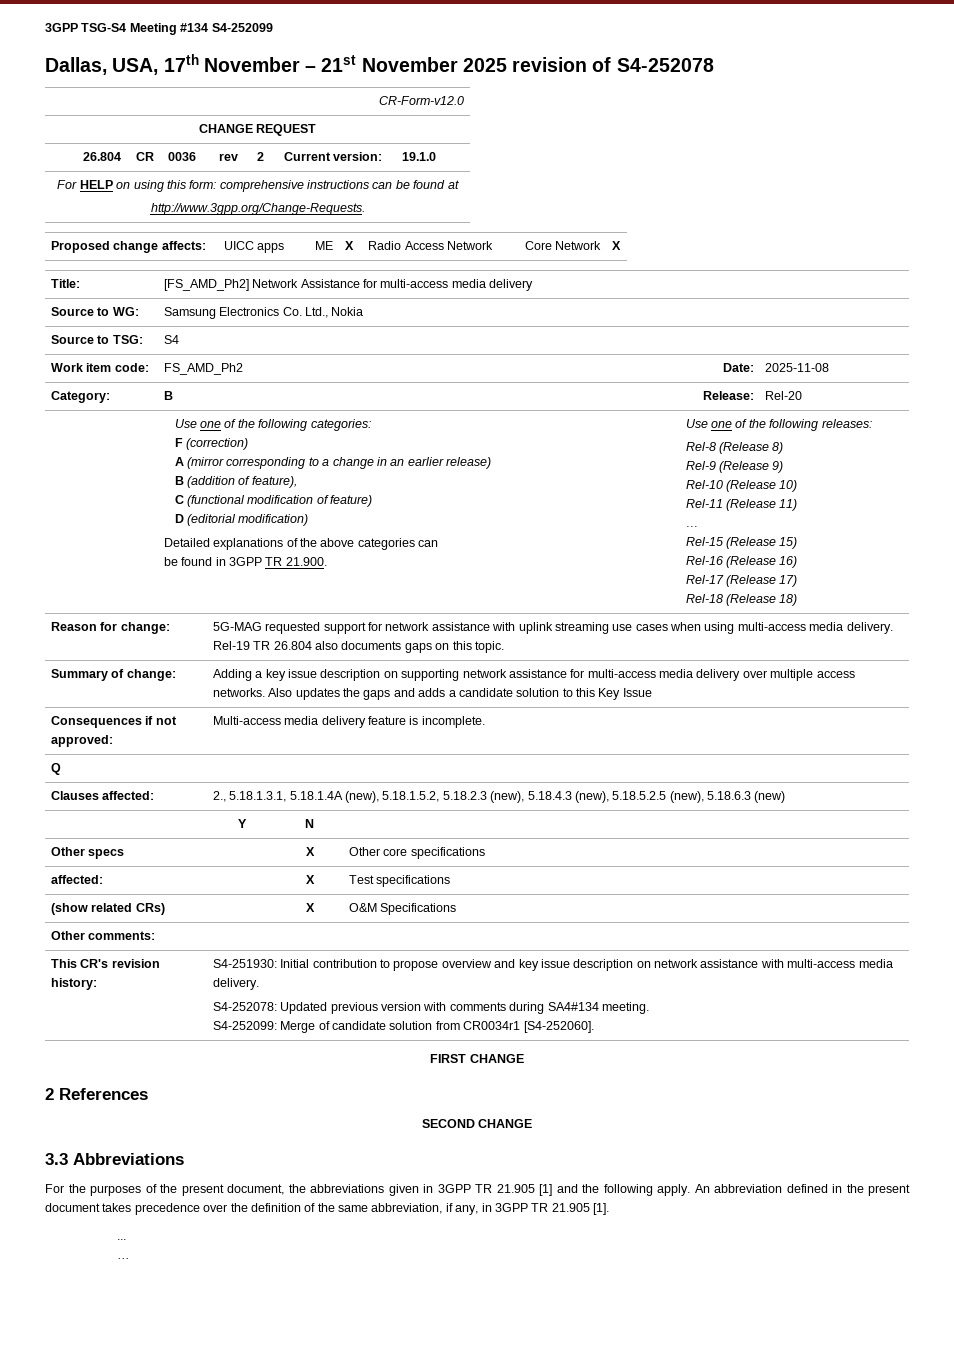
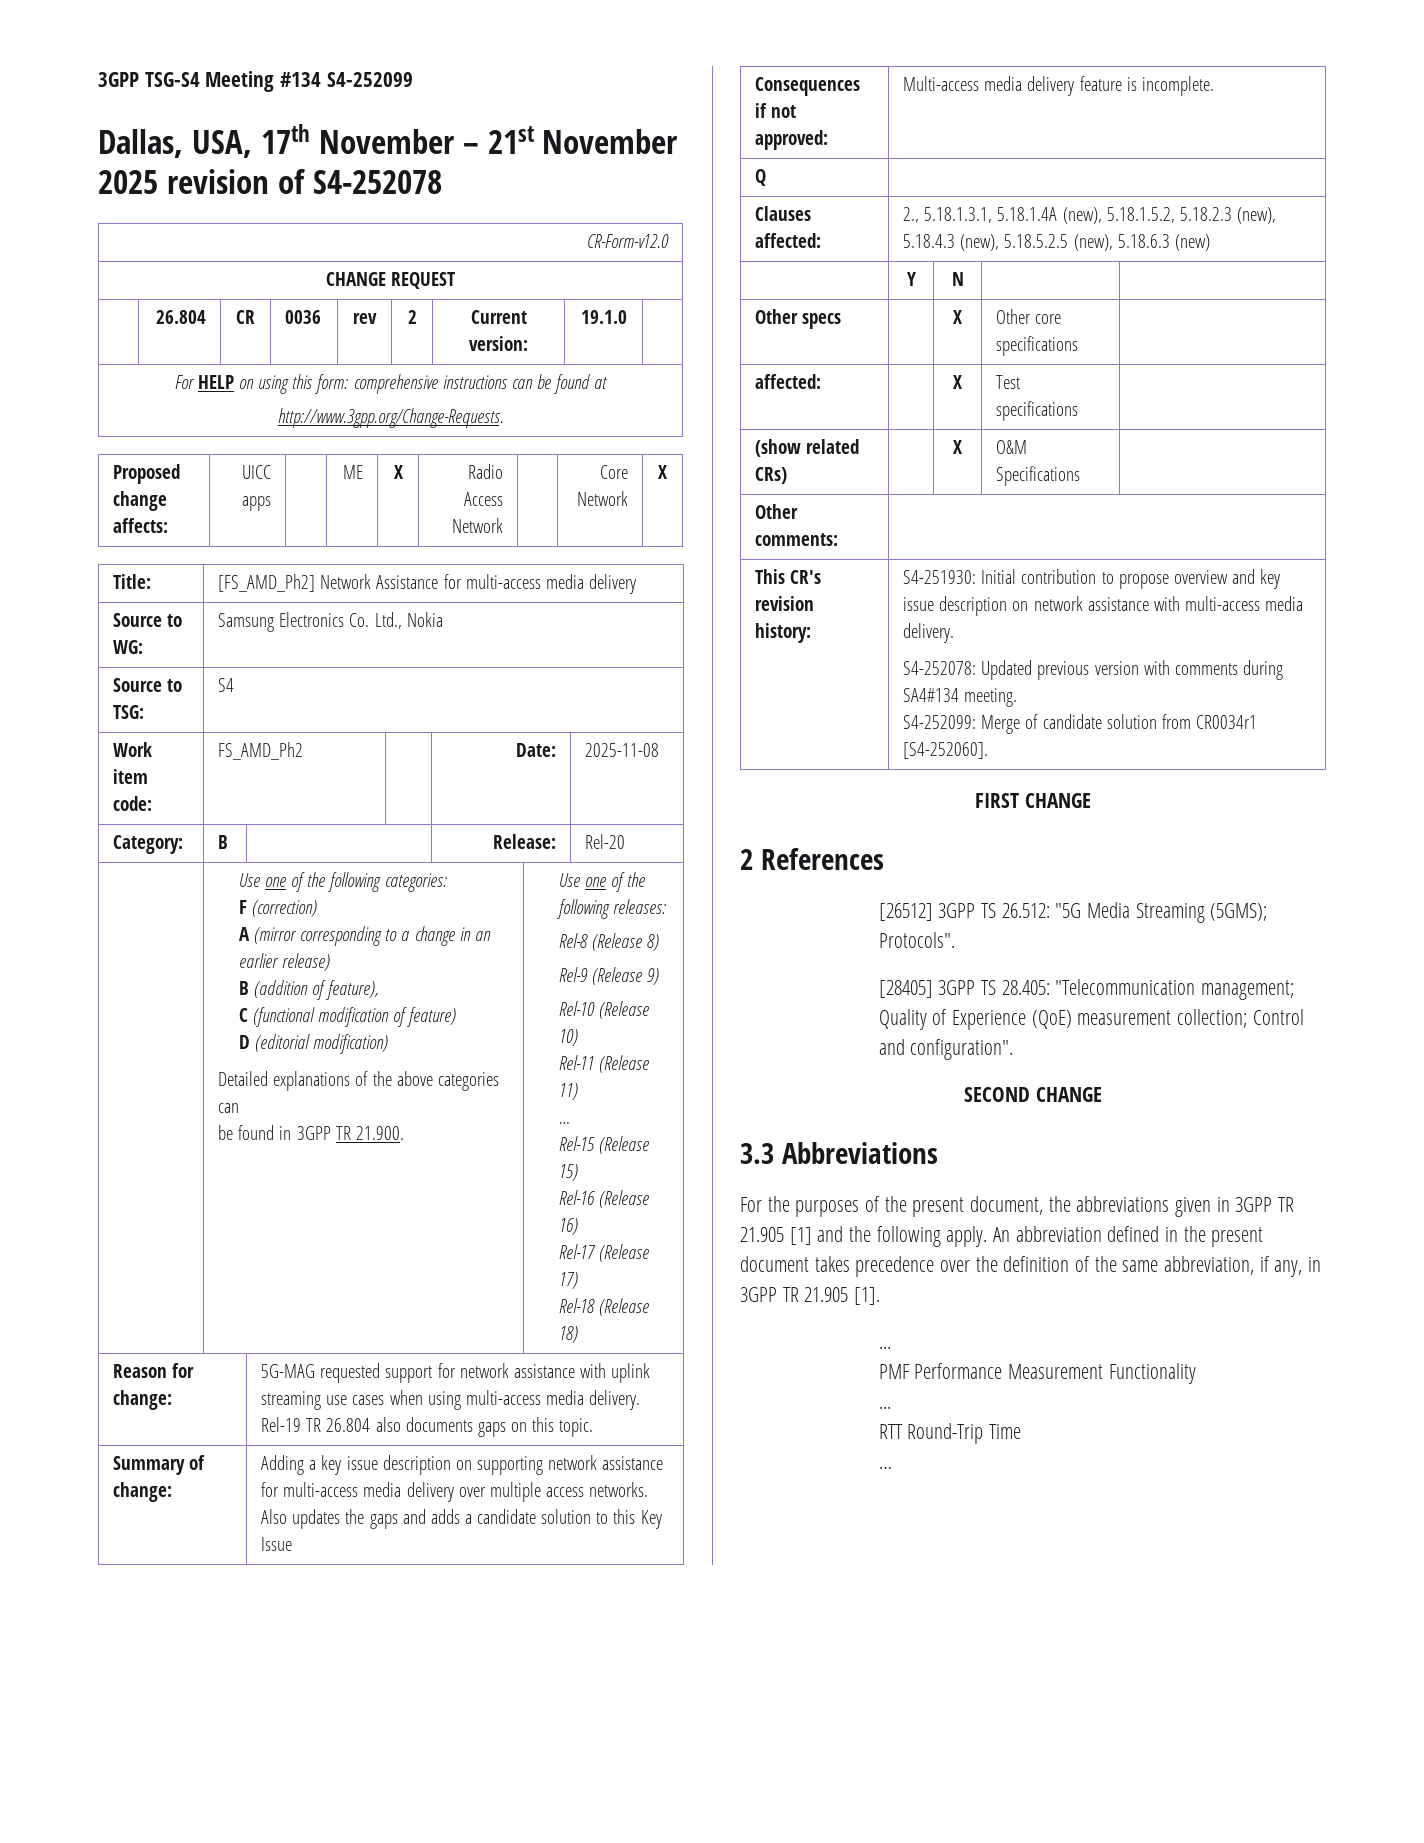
(148, 1094) none -> [878,902,1268,923] [878,932,955,948] [878,979,1295,1000] [878,1009,1304,1030] [878,1039,1014,1060] // [26512] 3GPP TS 26.512: "5G Media Streaming (5GMS); Protocols". // [28405] 3GPP TS 28.405: "Telecommunication management; Quality of Experience (QoE) measurement collection; Control and configuration".
(126, 1239) none -> [878,1363,1196,1384] [878,1406,891,1409] [878,1423,1022,1444] // PMF Performance Measurement Functionality // ... // RTT Round-Trip Time

